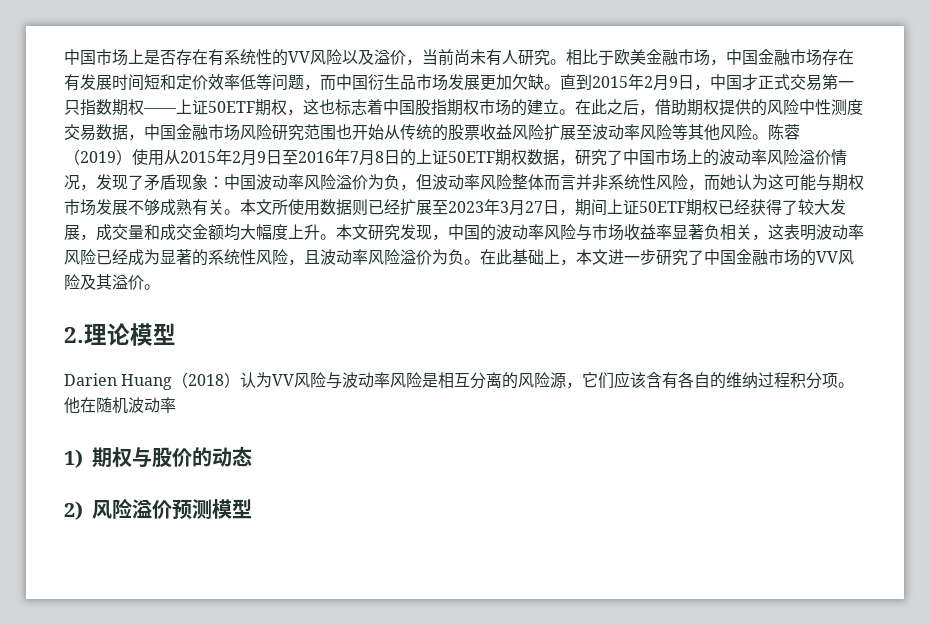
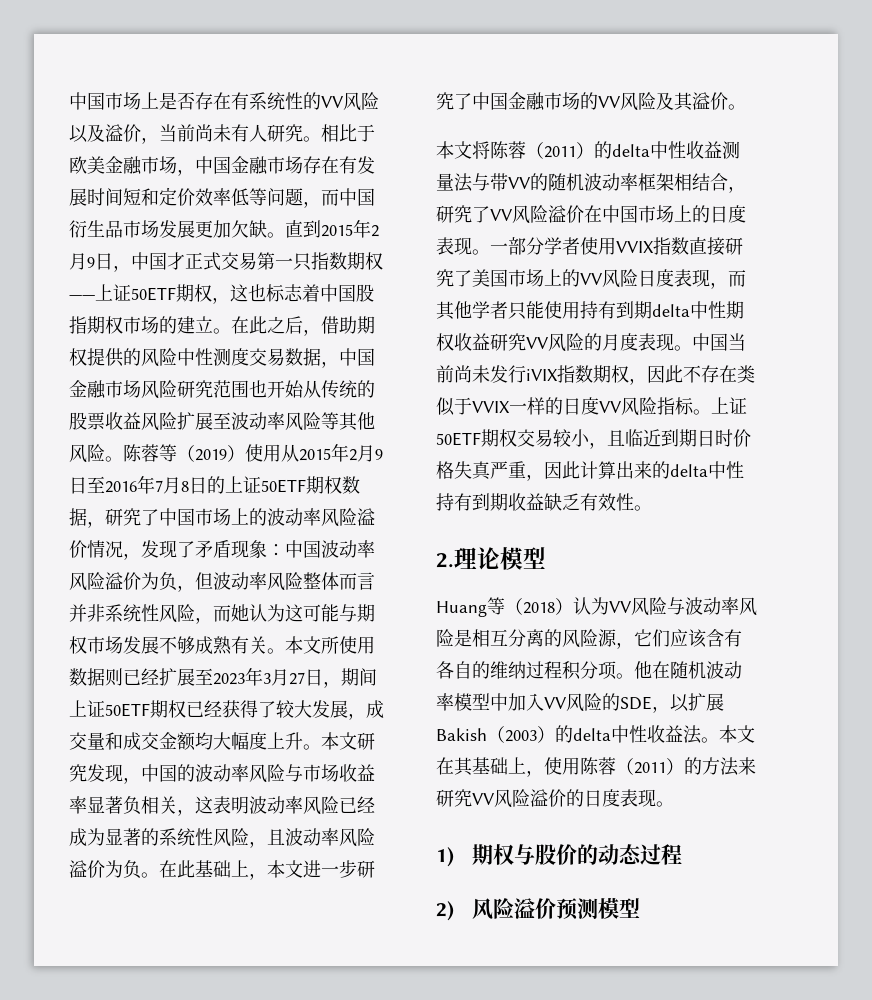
(800, 132) none -> [159,444,177,462] 等
(160, 287) none -> [436,141,740,159] [436,173,746,193] [436,205,746,224] [436,237,743,256] [436,269,746,289] [436,301,744,320] [436,333,746,352] [436,365,755,385] [436,397,747,416] [436,429,751,449] [436,461,744,481] [436,493,652,511] // 本文将陈蓉（2011）的delta中性收益测量法与带VV的随机波动率框架相结合，研究了VV风险溢价在中国市场上的日度表现。一部分学者使用VVIX指数直接研究了美国市场上的VV风险日度表现，而其他学者只能使用持有到期delta中性期权收益研究VV风险的月度表现。中国当前尚未发行iVIX指数期权，因此不存在类似于VVIX一样的日度VV风险指标。上证50ETF期权交易较小，且临近到期日时价格失真严重，因此计算出来的delta中性持有到期收益缺乏有效性。
[64,373,173,390] Darien Huang -> [436,597,505,617] Huang等
(176, 405) none -> [454,693,724,713] [436,725,755,744] [436,757,756,777] [436,789,674,808] 模型中加入VV风险的SDE，以扩展Bakish（2003）的delta中性收益法。本文在其基础上，使用陈蓉（2011）的方法来研究VV风险溢价的日度表现。
(252, 456) none -> [639,844,682,865] 过程

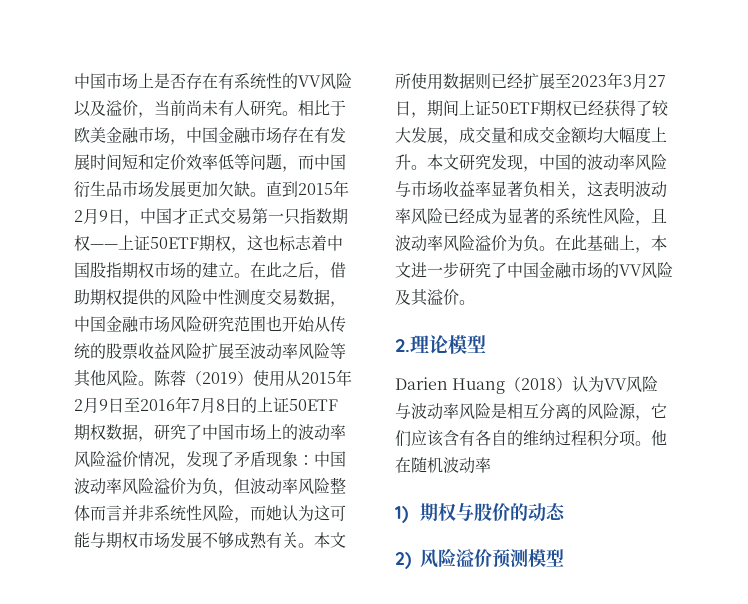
[159,444,177,462] 等 -> (186, 378) none
[436,141,740,159] [436,173,746,193] [436,205,746,224] [436,237,743,256] [436,269,746,289] [436,301,744,320] [436,333,746,352] [436,365,755,385] [436,397,747,416] [436,429,751,449] [436,461,744,481] [436,493,652,511] // 本文将陈蓉（2011）的delta中性收益测量法与带VV的随机波动率框架相结合，研究了VV风险溢价在中国市场上的日度表现。一部分学者使用VVIX指数直接研究了美国市场上的VV风险日度表现，而其他学者只能使用持有到期delta中性期权收益研究VV风险的月度表现。中国当前尚未发行iVIX指数期权，因此不存在类似于VVIX一样的日度VV风险指标。上证50ETF期权交易较小，且临近到期日时价格失真严重，因此计算出来的delta中性持有到期收益缺乏有效性。 -> (475, 302) none
[436,597,505,617] Huang等 -> [395,377,506,394] Darien Huang
[454,693,724,713] [436,725,755,744] [436,757,756,777] [436,789,674,808] 模型中加入VV风险的SDE，以扩展Bakish（2003）的delta中性收益法。本文在其基础上，使用陈蓉（2011）的方法来研究VV风险溢价的日度表现。 -> (491, 465) none
[639,844,682,865] 过程 -> (566, 511) none

